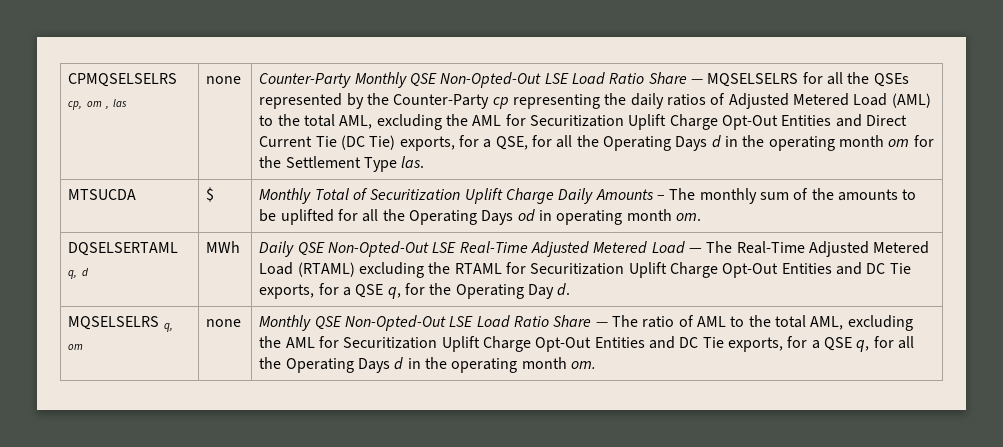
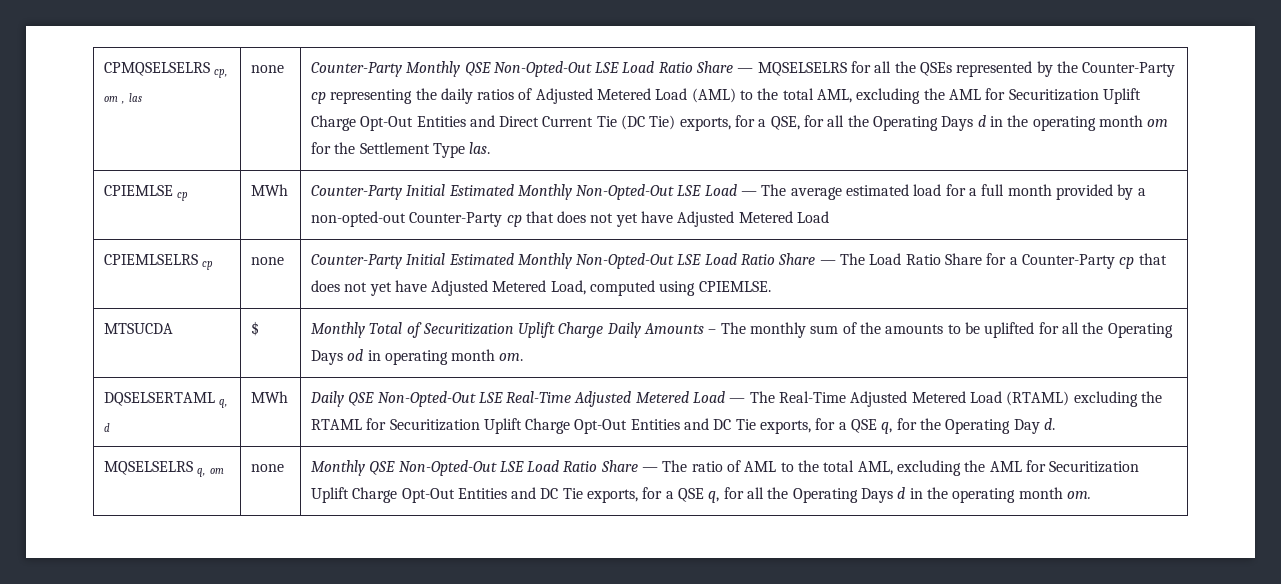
(425, 162) none -> [103,185,189,201] [250,184,288,196] [310,184,1146,200] [310,211,830,227] [103,254,214,270] [250,257,284,265] [310,253,1167,269] [310,280,771,296] // CPIEMLSE cp | MWh | Counter-Party Initial Estimated Monthly Non-Opted-Out LSE Load — The average estimated load for a full month provided by a non-opted-out Counter-Party cp that does not yet have Adjusted Metered Load // CPIEMLSELRS cp | none | Counter-Party Initial Estimated Monthly Non-Opted-Out LSE Load Ratio Share — The Load Ratio Share for a Counter-Party cp that does not yet have Adjusted Metered Load, computed using CPIEMLSE.

